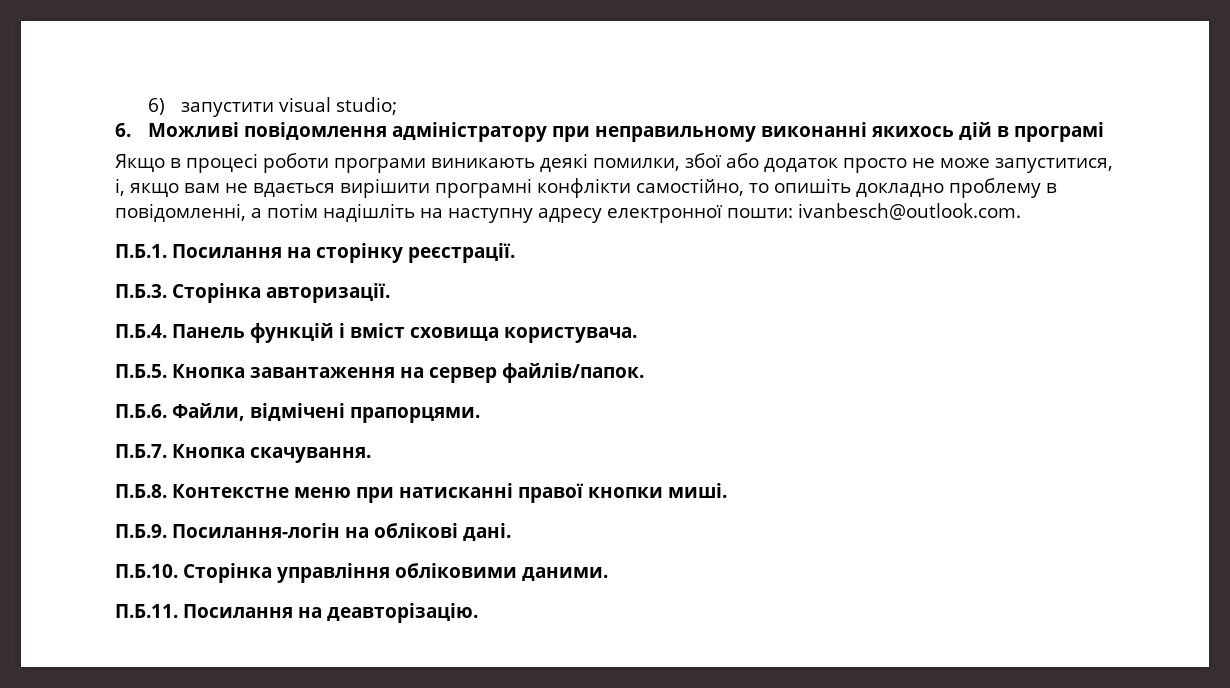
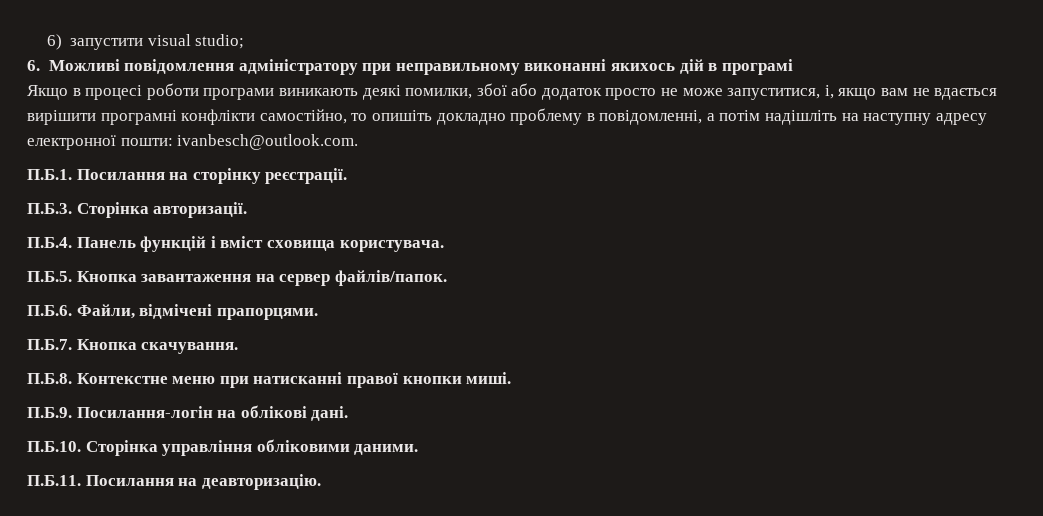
[327,603,478,623] деавторізацію. -> [201,474,321,490] деавторизацію.

